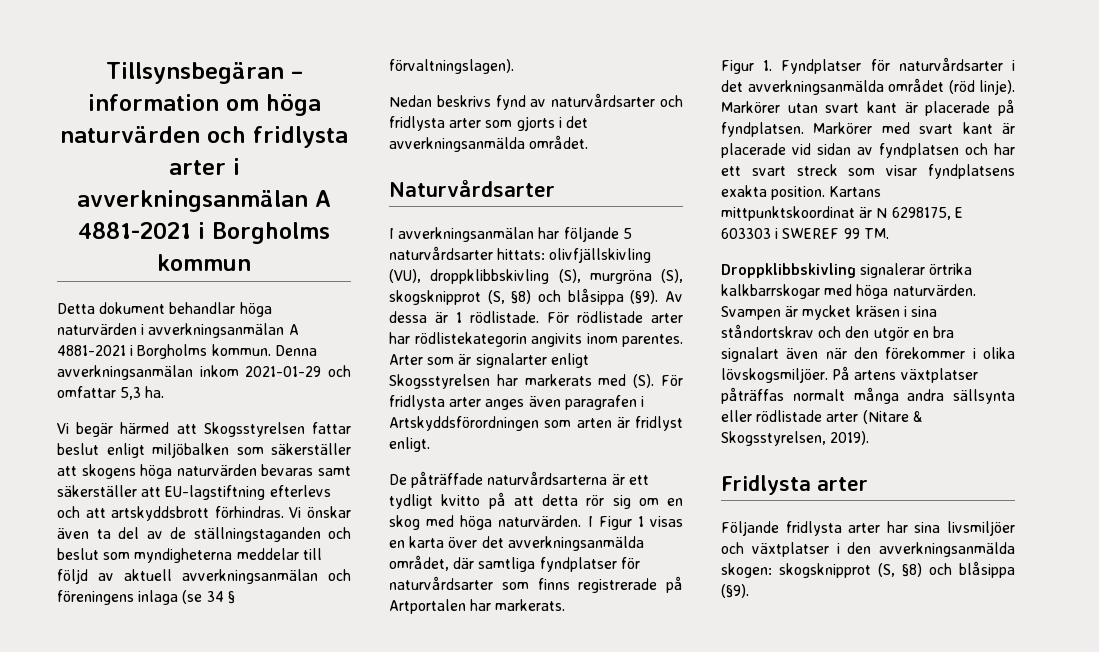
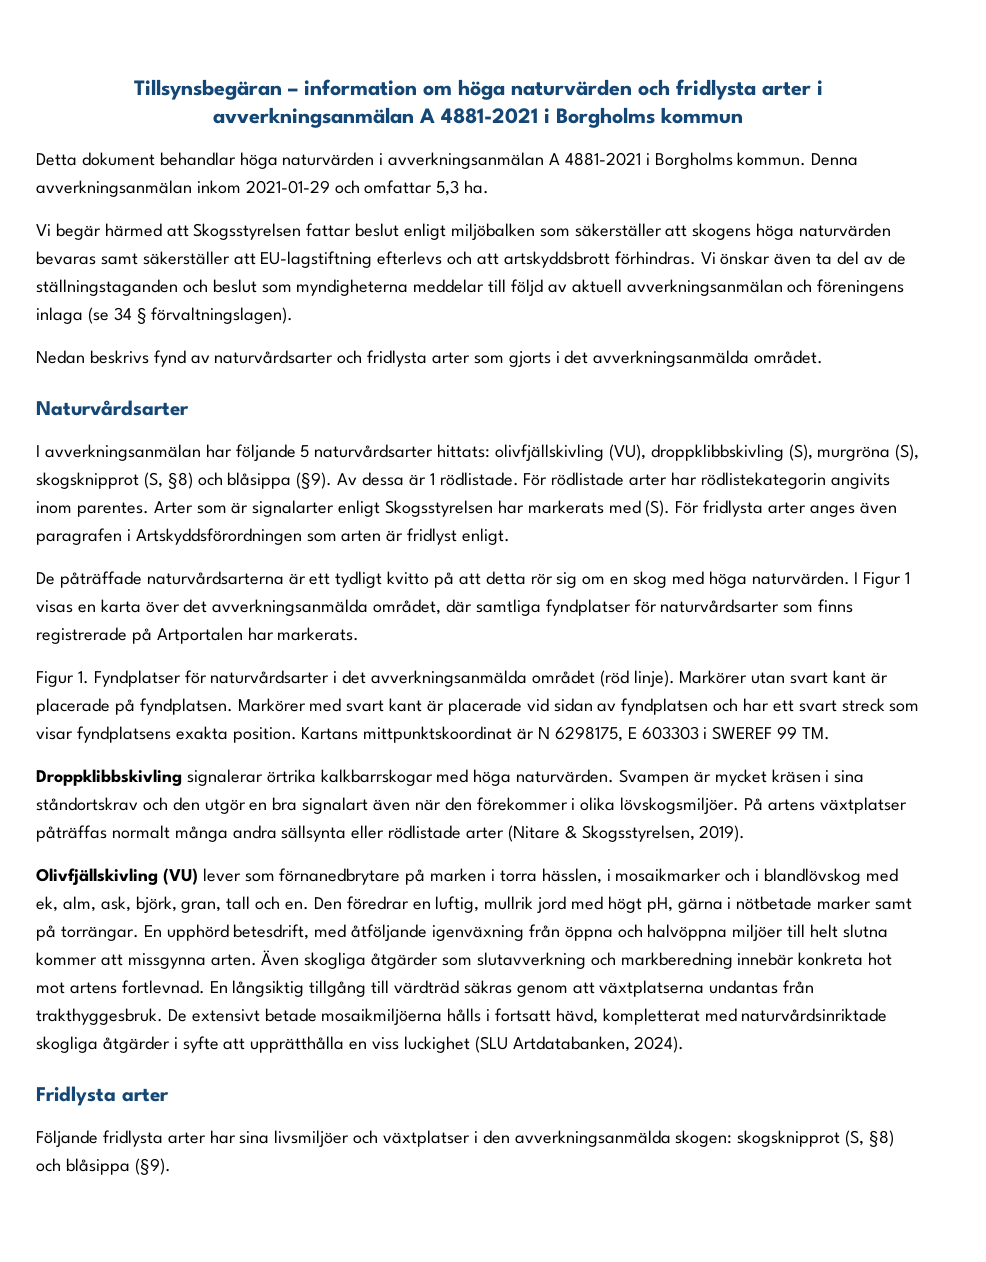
(870, 438) none -> [36,868,898,885] [36,896,913,913] [36,924,888,941] [36,950,893,969] [36,980,815,997] [36,1008,888,1025] [36,1036,685,1053] // Olivfjällskivling (VU) lever som förnanedbrytare på marken i torra hässlen, i mosaikmarker och i blandlövskog med ek, alm, ask, björk, gran, tall och en. Den föredrar en luftig, mullrik jord med högt pH, gärna i nötbetade marker samt på torrängar. En upphörd betesdrift, med åtföljande igenväxning från öppna och halvöppna miljöer till helt slutna kommer att missgynna arten. Även skogliga åtgärder som slutavverkning och markberedning innebär konkreta hot mot artens fortlevnad. En långsiktig tillgång till värdträd säkras genom att växtplatserna undantas från trakthyggesbruk. De extensivt betade mosaikmiljöerna hålls i fortsatt hävd, kompletterat med naturvårdsinriktade skogliga åtgärder i syfte att upprätthålla en viss luckighet (SLU Artdatabanken, 2024).

